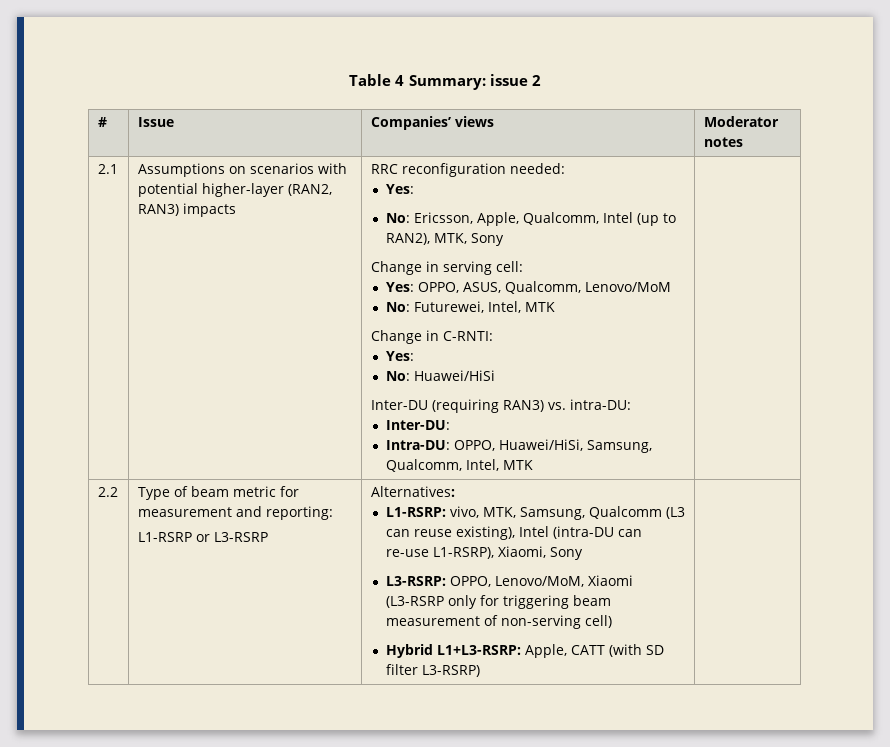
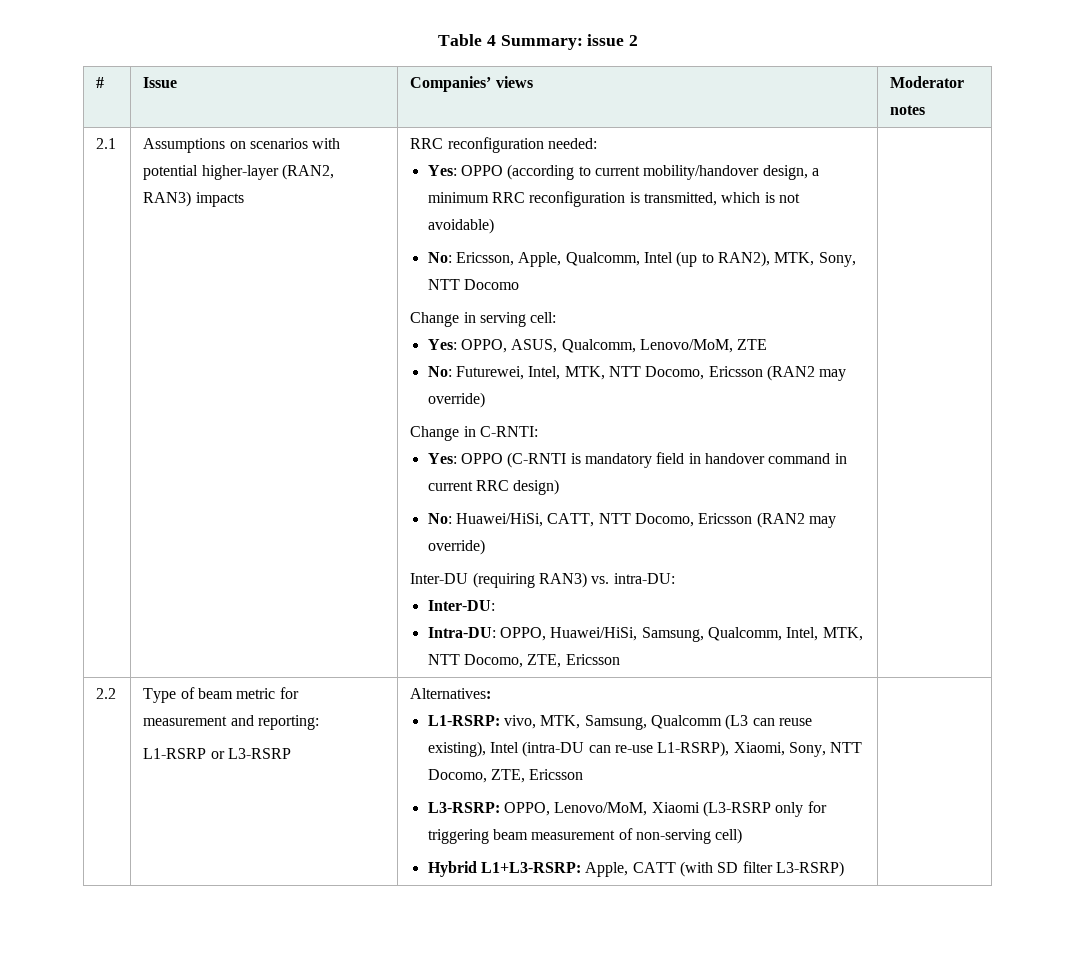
(414, 189) none -> [461,164,820,180] [427,191,801,207] [427,218,494,234] OPPO (according to current mobility/handover design, a minimum RRC reconfiguration is transmitted, which is not avoidable)
[470,233,504,246] Sony -> [818,252,856,267] [427,279,520,290] Sony, NTT Docomo
[584,282,671,292] Lenovo/MoM -> [640,339,768,353] Lenovo/MoM, ZTE
[524,302,555,312] [370,330,493,344] [385,351,414,361] [385,370,495,381] MTK // Change in C-RNTI: // Yes: // No: Huawei/HiSi -> [564,365,847,381] [427,392,485,408] [410,426,538,441] [427,452,847,468] [427,479,560,495] [427,512,837,528] [427,539,485,555] MTK, NTT Docomo, Ericsson (RAN2 may override) // Change in C-RNTI: // Yes: OPPO (C-RNTI is mandatory field in handover command in current RRC design) // No: Huawei/HiSi, CATT, NTT Docomo, Ericsson (RAN2 may override)
[502,460,533,470] MTK -> [822,627,863,641] [427,654,620,668] MTK, NTT Docomo, ZTE, Ericsson
[549,547,583,560] Sony -> [789,742,863,757] [427,769,584,783] Sony, NTT Docomo, ZTE, Ericsson

